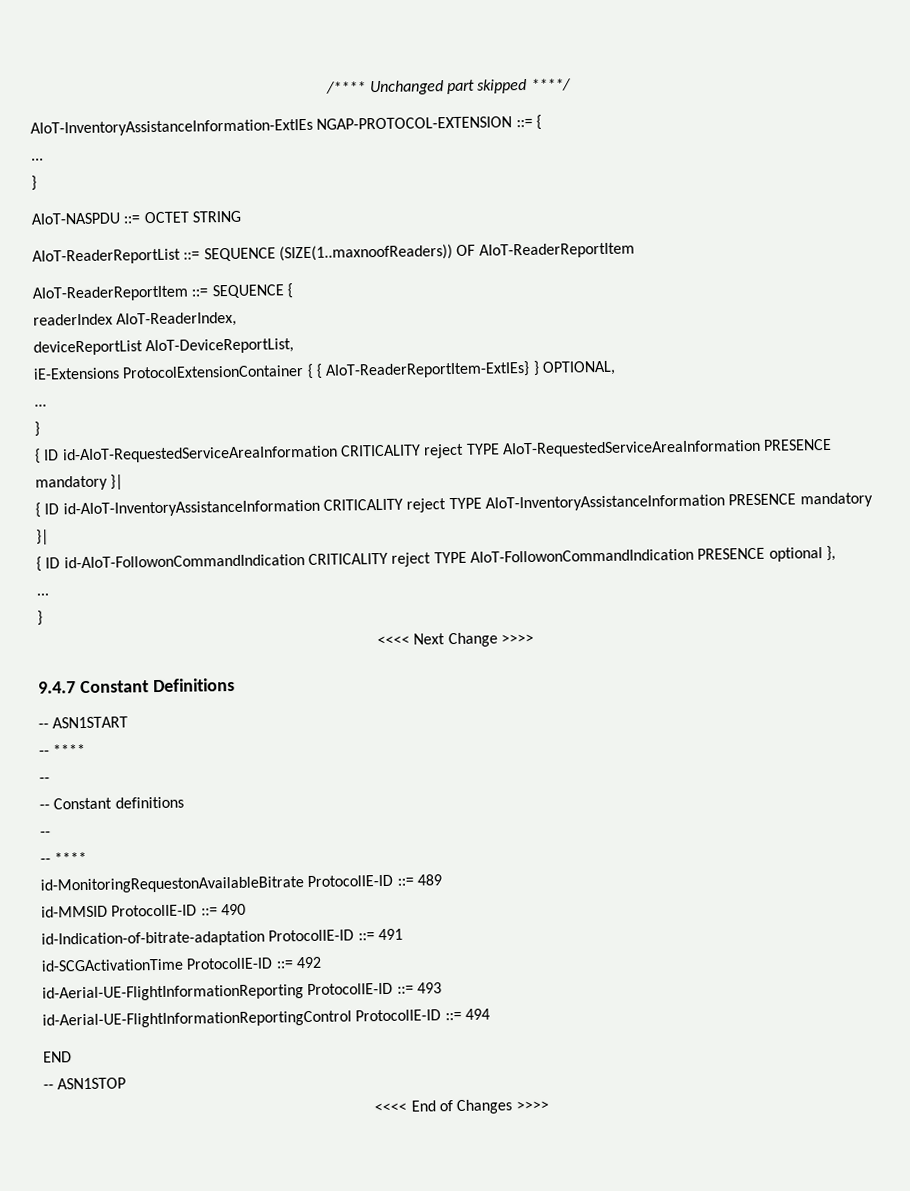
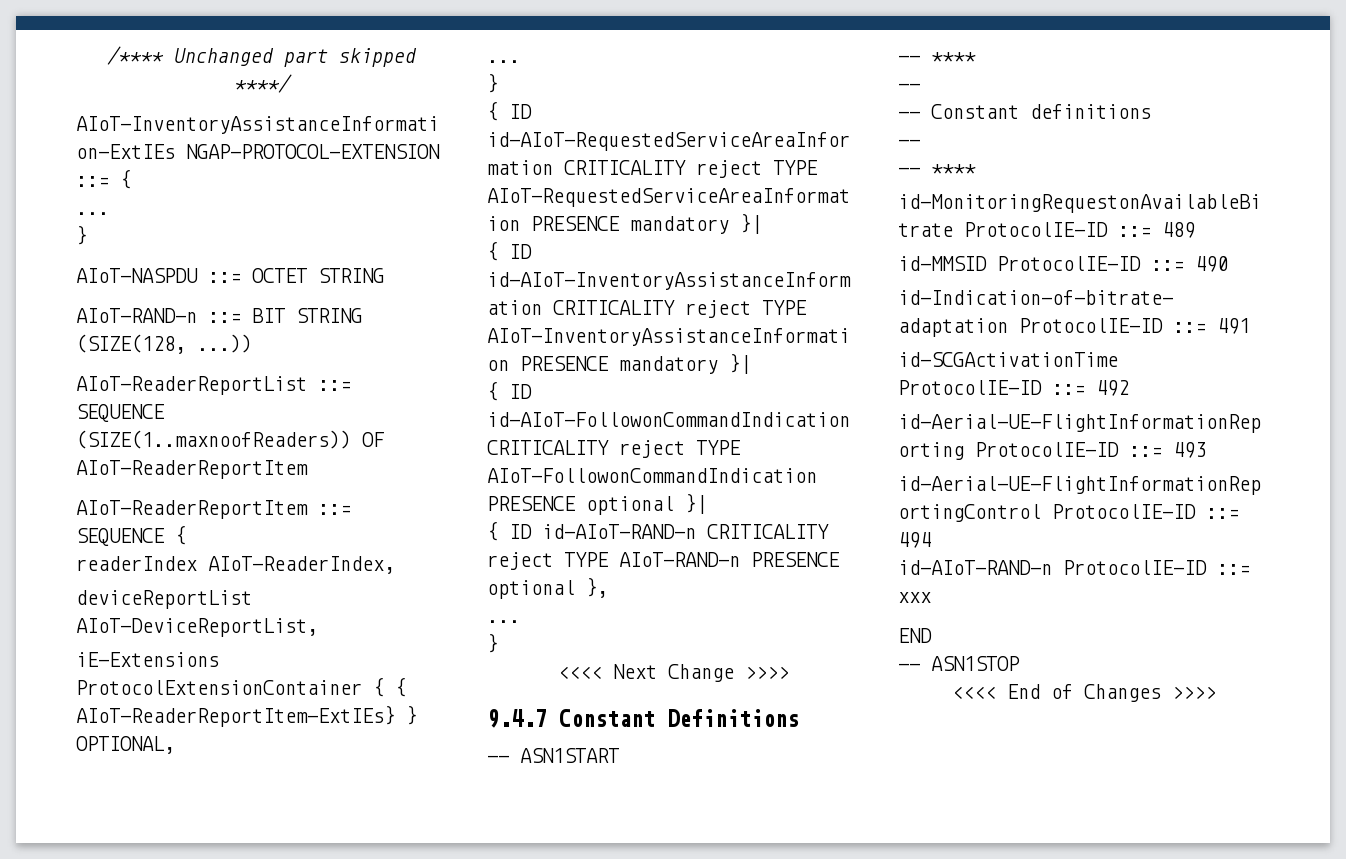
(241, 216) none -> [76,308,362,323] [76,334,252,354] // AIoT-RAND-n ::= BIT STRING (SIZE(128, ...))
(823, 554) none -> [685,493,707,514] [487,521,829,541] [487,552,839,570] [487,580,575,599] }| // { ID id-AIoT-RAND-n CRITICALITY reject TYPE AIoT-RAND-n PRESENCE optional
(490, 1014) none -> [898,560,1250,575] [898,592,931,603] // id-AIoT-RAND-n ProtocolIE-ID ::= xxx

